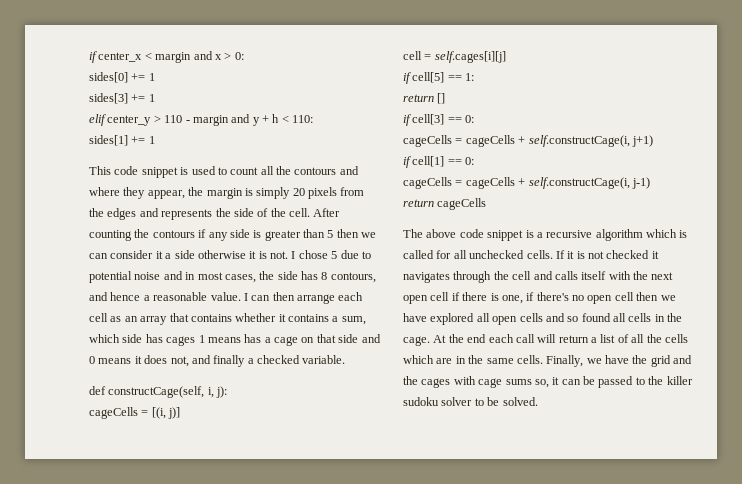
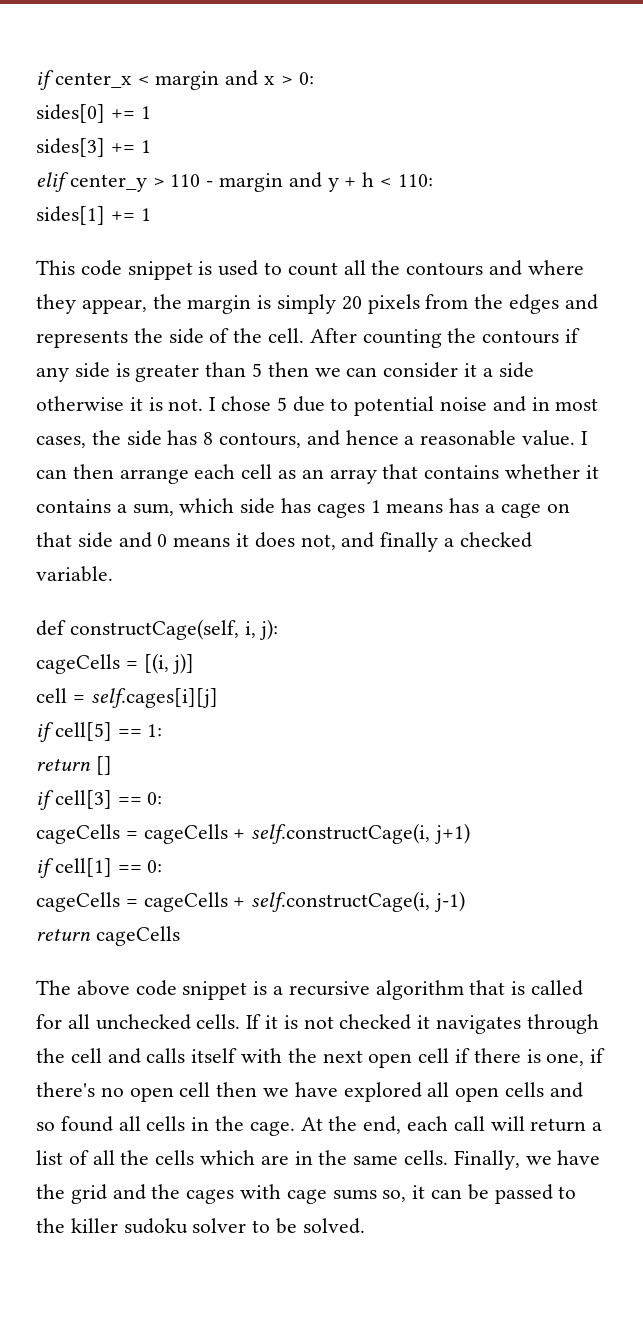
[646,229,677,238] which -> [469,980,506,995] that
[467,334,487,343] end -> [363,1116,402,1134] end,

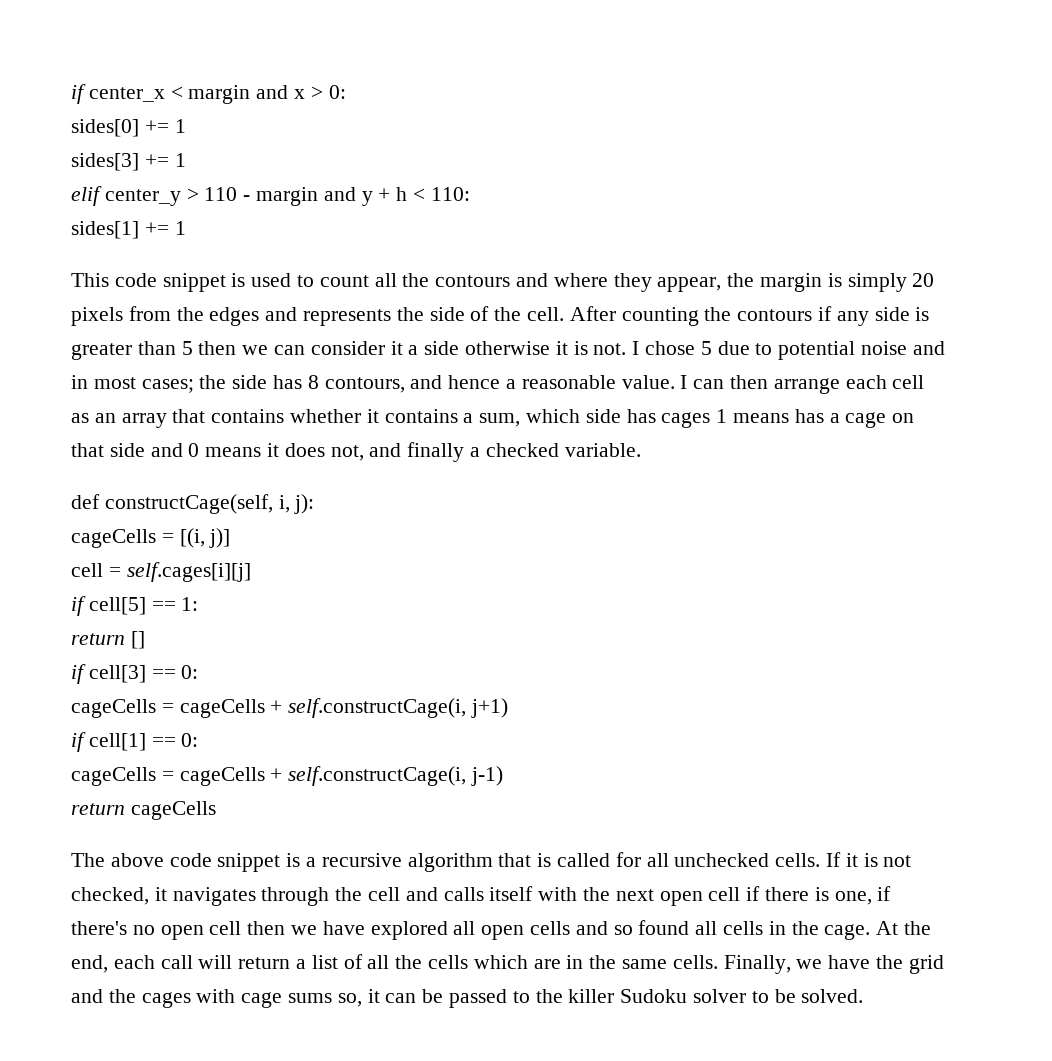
[36,436,86,448] cases, -> [141,379,194,393] cases;
[339,1014,412,1030] checked -> [71,887,149,905] checked,
[123,1218,188,1234] sudoku -> [620,989,688,1003] Sudoku

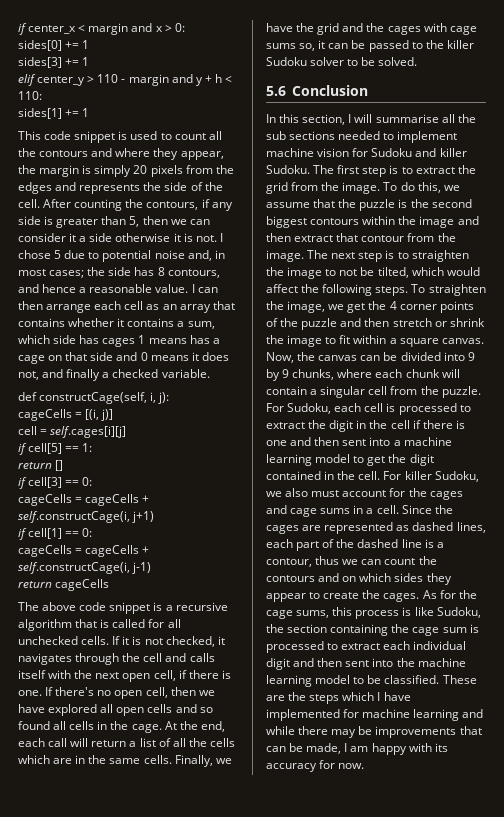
[737,309,813,321] contours -> [146,201,199,210] contours,
[181,341,193,355] 5 -> [129,216,140,227] 5,
[912,341,945,355] and -> [187,250,212,261] and,
[708,886,892,905] cell if there is one, if -> [153,670,231,681] [18,687,54,696] cell, if there is one. If
[209,921,242,935] cell -> [145,687,168,698] cell,
(864, 996) none -> [266,85,368,96] [266,114,476,125] [266,131,458,143] [266,148,467,157] [266,165,476,177] [266,182,460,194] [266,199,472,211] [266,216,479,228] [266,233,456,242] [266,250,469,262] [266,267,480,279] [266,284,486,296] [266,301,474,313] [266,318,485,330] [266,335,484,347] [266,352,475,363] [266,369,460,381] [266,386,481,398] [266,403,471,415] [266,420,465,432] [266,437,452,446] [266,454,434,466] [266,471,479,482] [266,488,463,500] [266,505,453,517] [266,522,486,534] [266,539,444,551] [266,556,437,567] [266,573,452,585] [266,590,477,602] [266,607,481,619] [266,624,479,636] [266,641,467,653] [266,658,466,670] [266,675,477,687] [266,692,411,704] [266,709,484,721] [266,726,482,738] [266,743,448,755] [266,760,365,772] // 5.6 Conclusion // In this section, I will summarise all the sub sections needed to implement machine vision for Sudoku and killer Sudoku. The first step is to extract the grid from the image. To do this, we assume that the puzzle is the second biggest contours within the image and then extract that contour from the image. The next step is to straighten the image to not be tilted, which would affect the following steps. To straighten the image, we get the 4 corner points of the puzzle and then stretch or shrink the image to fit within a square canvas. Now, the canvas can be divided into 9 by 9 chunks, where each chunk will contain a singular cell from the puzzle. For Sudoku, each cell is processed to extract the digit in the cell if there is one and then sent into a machine learning model to get the digit contained in the cell. For killer Sudoku, we also must account for the cages and cage sums in a cell. Since the cages are represented as dashed lines, each part of the dashed line is a contour, thus we can count the contours and on which sides they appear to create the cages. As for the cage sums, this process is like Sudoku, the section containing the cage sum is processed to extract each individual digit and then sent into the machine learning model to be classified. These are the steps which I have implemented for machine learning and while there may be improvements that can be made, I am happy with its accuracy for now.

